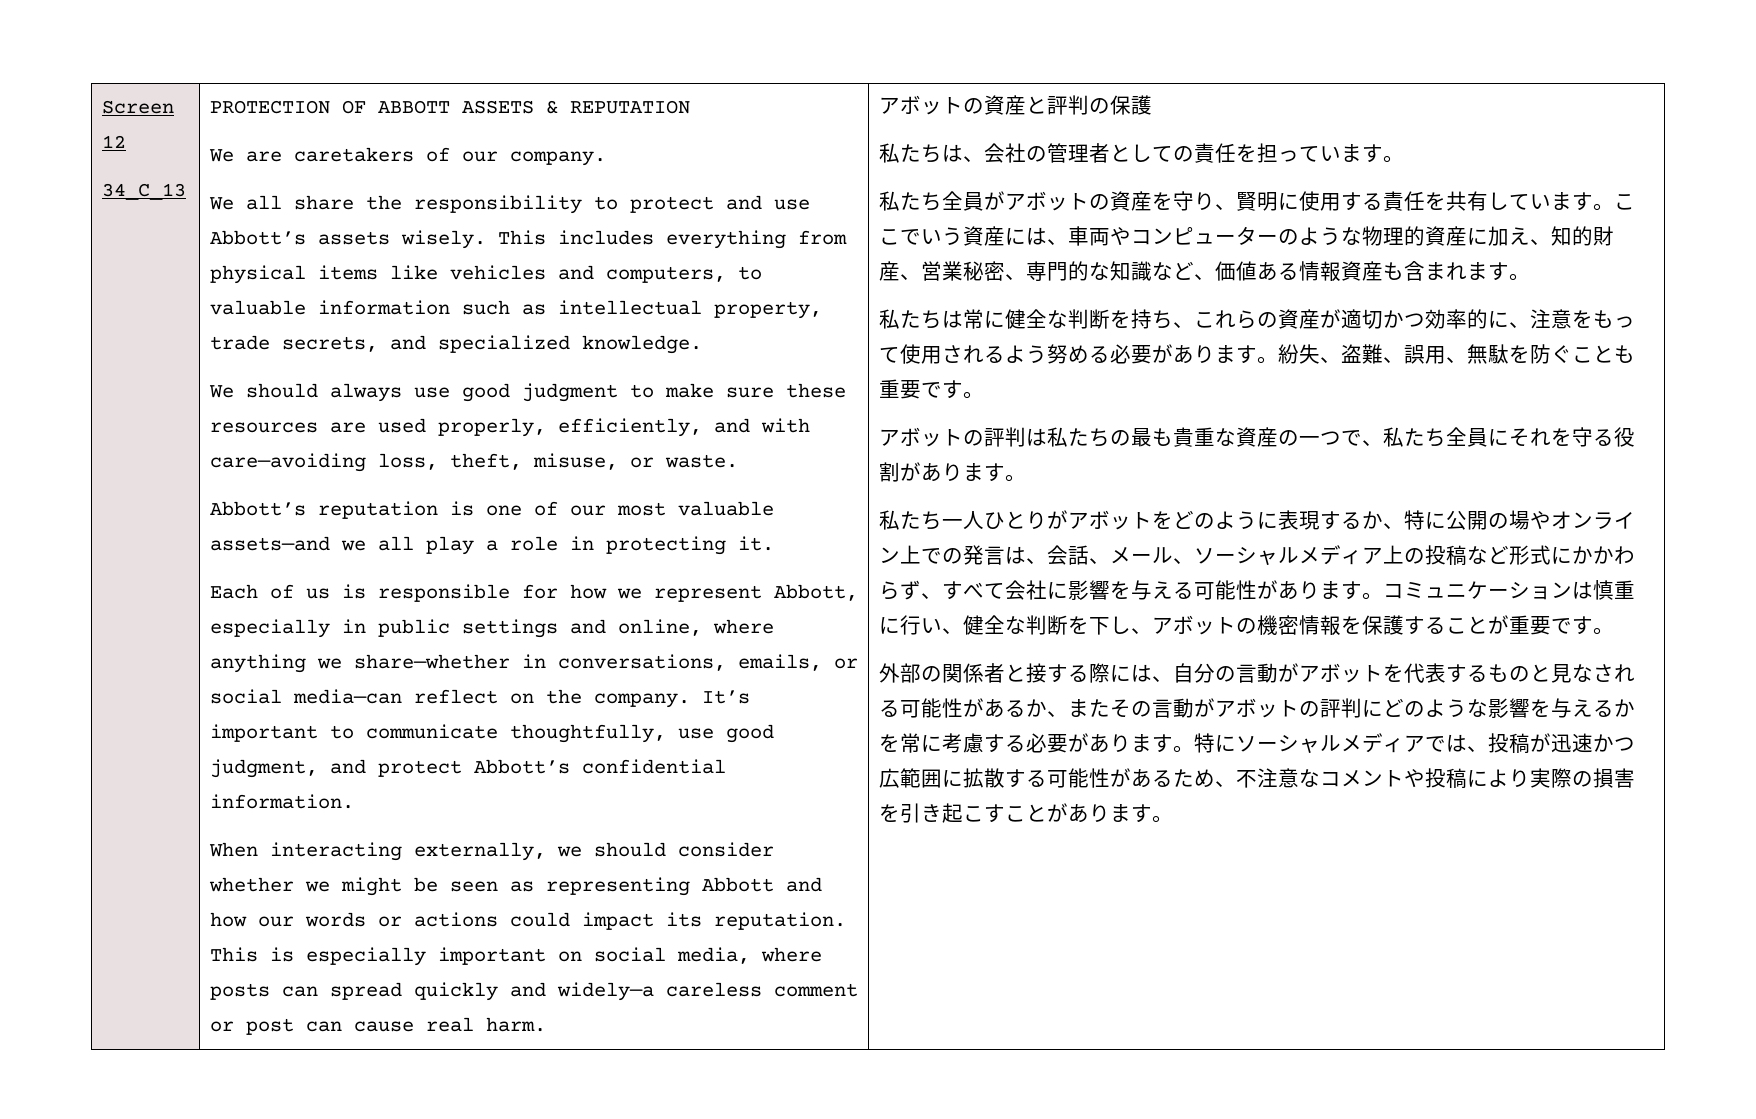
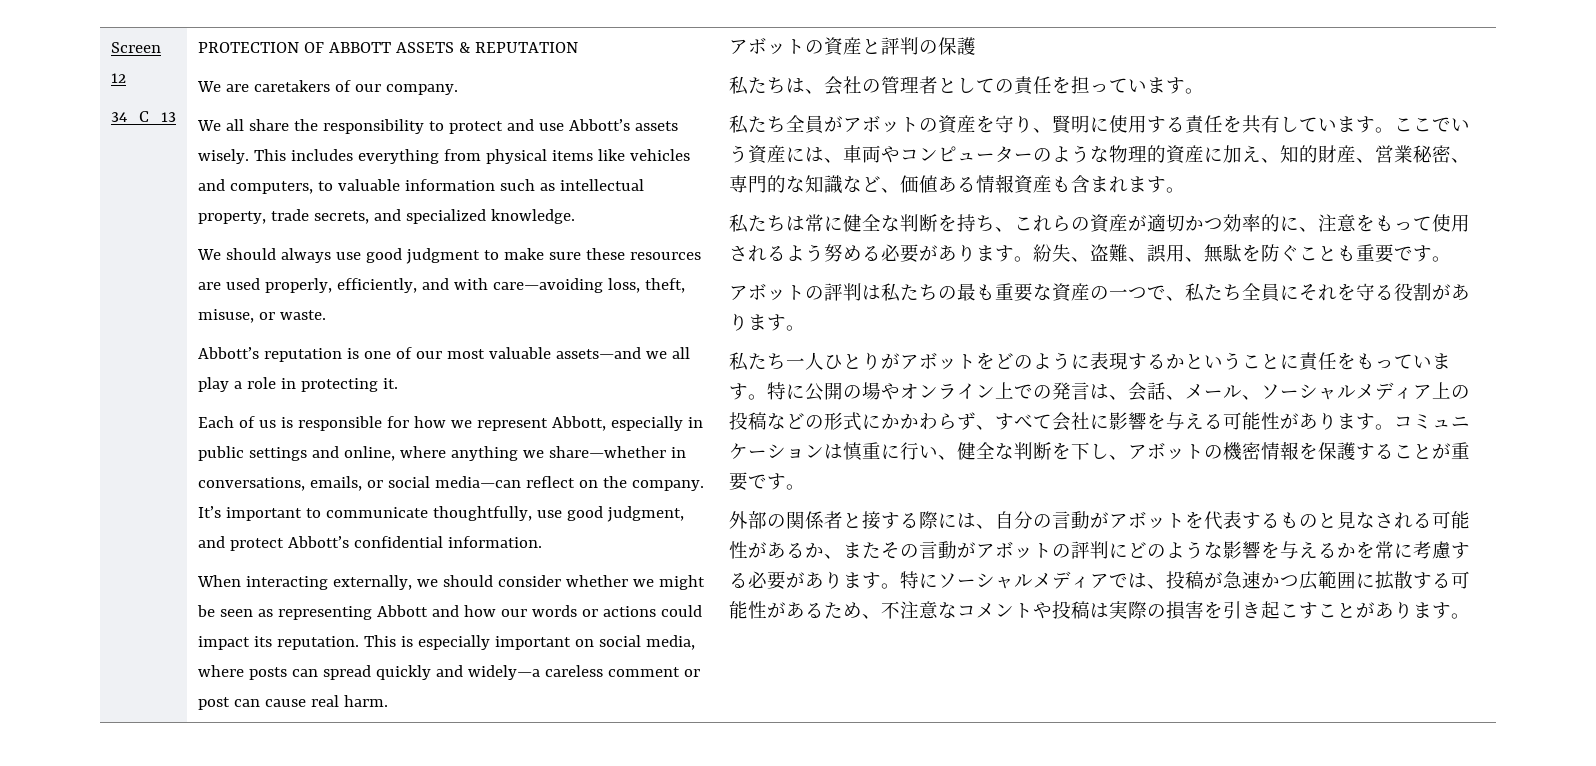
[1172,427,1215,447] 貴重 -> [994,283,1033,302] 重要
[1382,523,1404,529] 、 -> [1184,352,1451,371] [728,383,767,400] ということに責任をもっています。
(1509, 554) none -> [804,415,824,429] の
[1550,734,1572,753] 迅 -> [1222,571,1242,589] 急
[1466,769,1530,788] により -> [1089,603,1109,618] は

